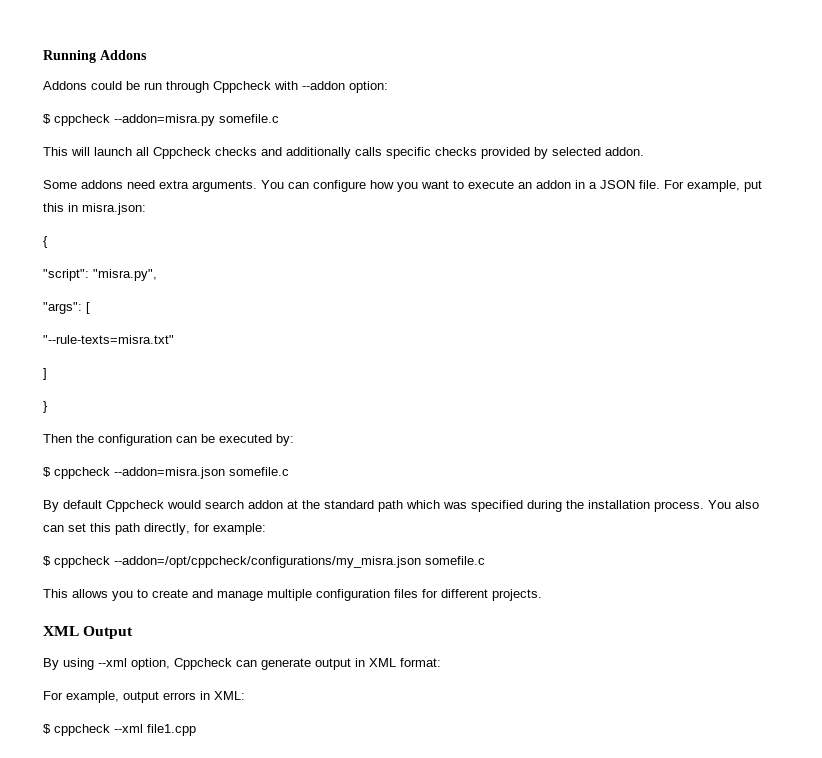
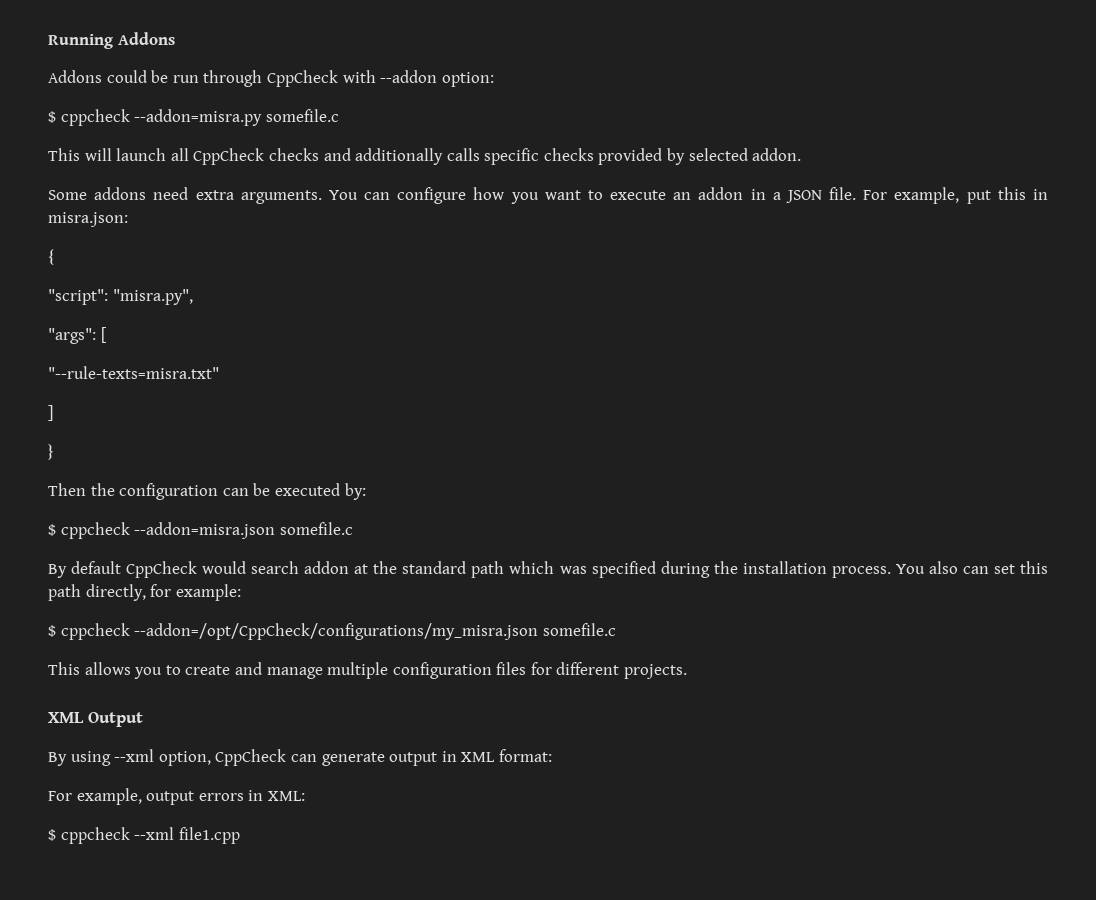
[213,81,271,93] Cppcheck -> [266,70,338,87] CppCheck
[153,147,211,159] Cppcheck -> [193,148,265,165] CppCheck
[106,500,164,512] Cppcheck -> [126,561,198,578] CppCheck
[114,556,421,568] --addon=/opt/cppcheck/configurations/my_misra.json -> [134,623,539,640] --addon=/opt/CppCheck/configurations/my_misra.json
[174,658,232,670] Cppcheck -> [215,749,287,766] CppCheck

